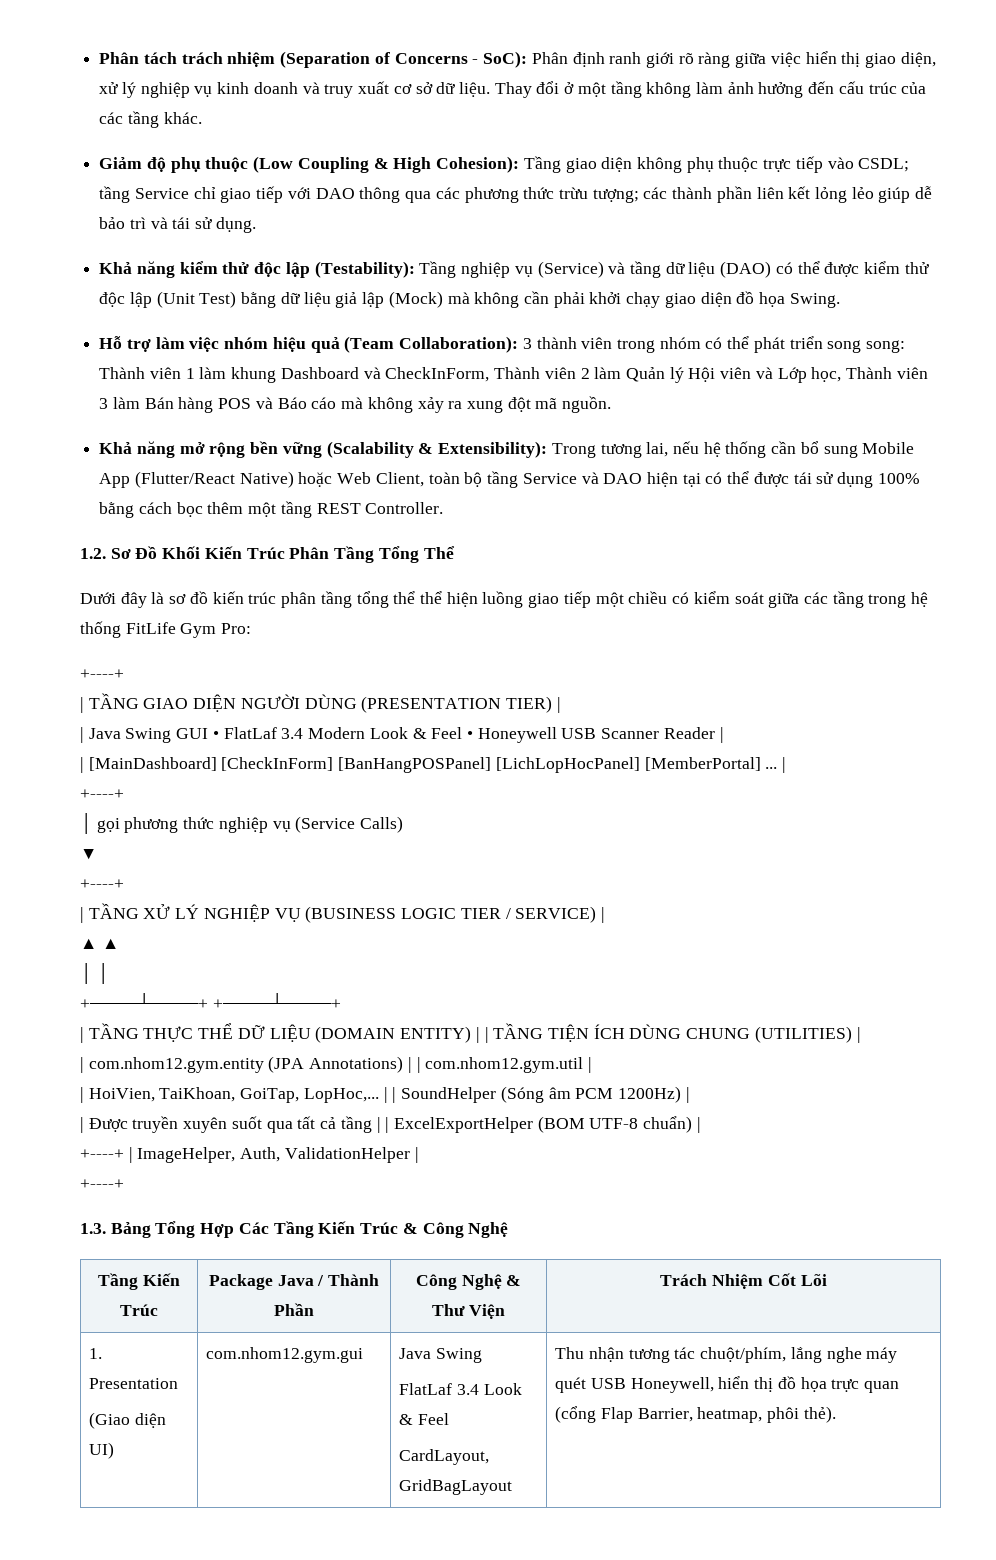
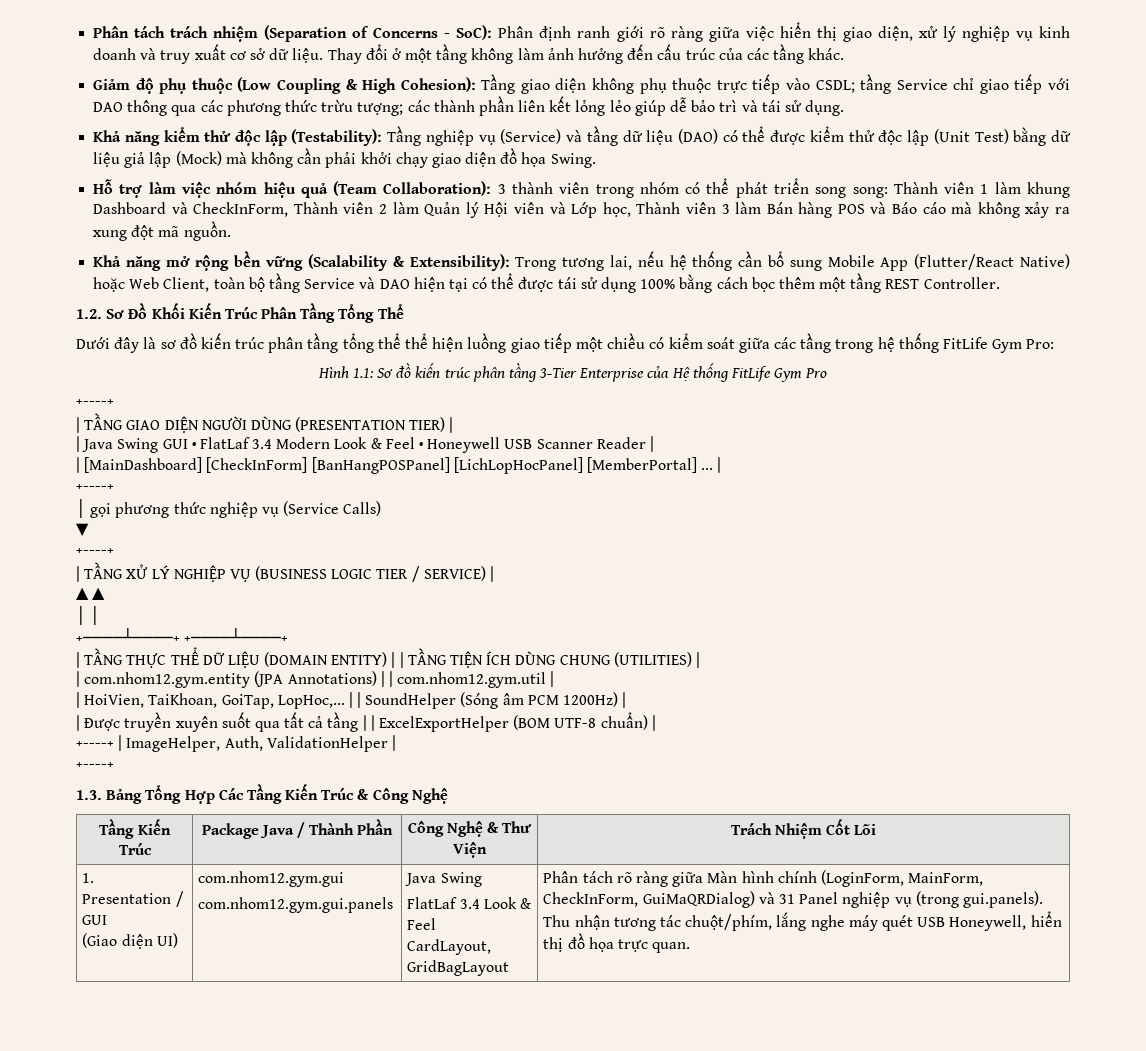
(252, 628) none -> [317,363,828,382] // Hình 1.1: Sơ đồ kiến trúc phân tầng 3-Tier Enterprise của Hệ thống FitLife Gym Pro
(179, 1383) none -> [175,891,184,907] [82,915,108,925] / GUI
(364, 1355) none -> [198,897,394,913] // com.nhom12.gym.gui.panels
(513, 1487) none -> [543,870,984,887] [543,891,1043,908] Phân tách rõ ràng giữa Màn hình chính (LoginForm, MainForm, CheckInForm, GuiMaQRDialog) và 31 Panel nghiệp vụ (trong gui.panels).
[863,1381,899,1393] [555,1406,836,1423] quan (cổng Flap Barrier, heatmap, phôi thẻ). -> [652,942,691,953] quan.

